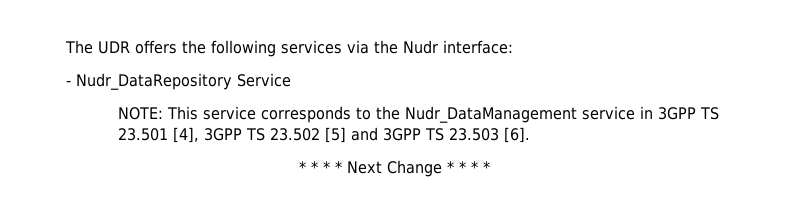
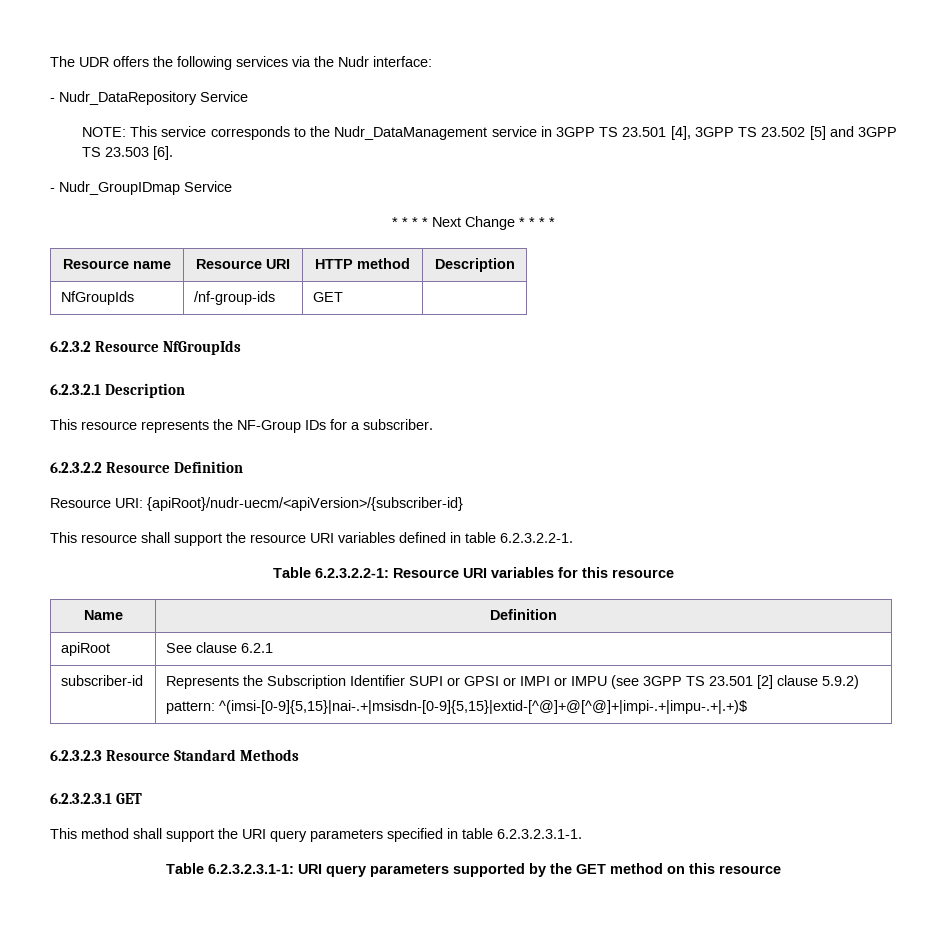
(530, 135) none -> [50,181,232,195] // - Nudr_GroupIDmap Service
(490, 167) none -> [63,259,171,269] [196,259,290,269] [315,258,410,269] [434,258,515,272] [61,291,135,305] [194,291,276,305] [313,292,344,302] [50,340,241,355] [50,383,185,398] [50,419,433,433] [50,461,243,473] [50,497,463,511] [50,532,573,546] [273,567,674,578] [83,610,123,620] [490,609,557,620] [61,642,111,656] [166,642,274,653] [61,675,144,686] [166,675,860,689] [166,700,748,714] [50,749,299,761] [50,793,142,804] [50,828,582,842] [166,863,781,877] // Resource name | Resource URI | HTTP method | Description // NfGroupIds | /nf-group-ids | GET | // 6.2.3.2 Resource NfGroupIds // 6.2.3.2.1 Description // This resource represents the NF-Group IDs for a subscriber. // 6.2.3.2.2 Resource Definition // Resource URI: {apiRoot}/nudr-uecm/<apiVersion>/{subscriber-id} // This resource shall support the resource URI variables defined in table 6.2.3.2.2-1. // Table 6.2.3.2.2-1: Resource URI variables for this resource // Name | Definition // apiRoot | See clause 6.2.1 // subscriber-id | Represents the Subscription Identifier SUPI or GPSI or IMPI or IMPU (see 3GPP TS 23.501 [2] clause 5.9.2) // pattern: ^(imsi-[0-9]{5,15}|nai-.+|msisdn-[0-9]{5,15}|extid-[^@]+@[^@]+|impi-.+|impu-.+|.+)$ // 6.2.3.2.3 Resource Standard Methods // 6.2.3.2.3.1 GET // This method shall support the URI query parameters specified in table 6.2.3.2.3.1-1. // Table 6.2.3.2.3.1-1: URI query parameters supported by the GET method on this resource

